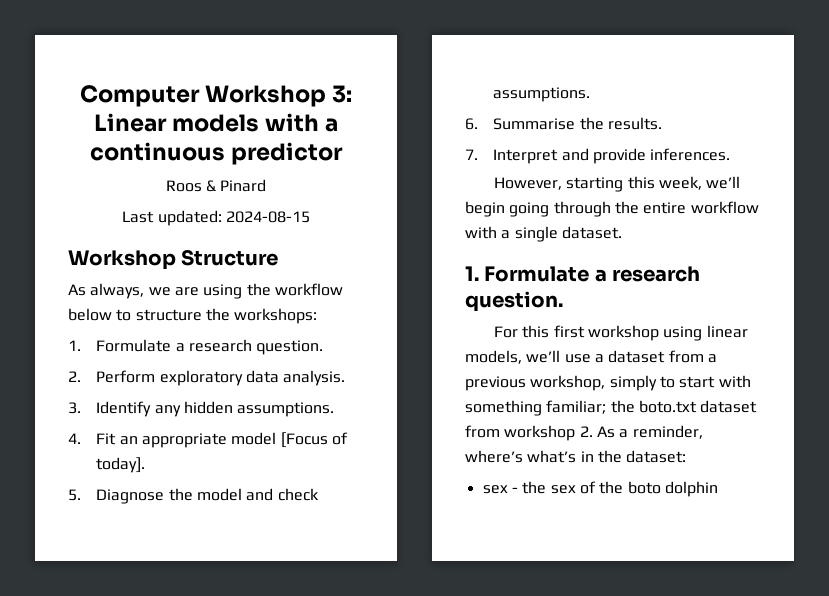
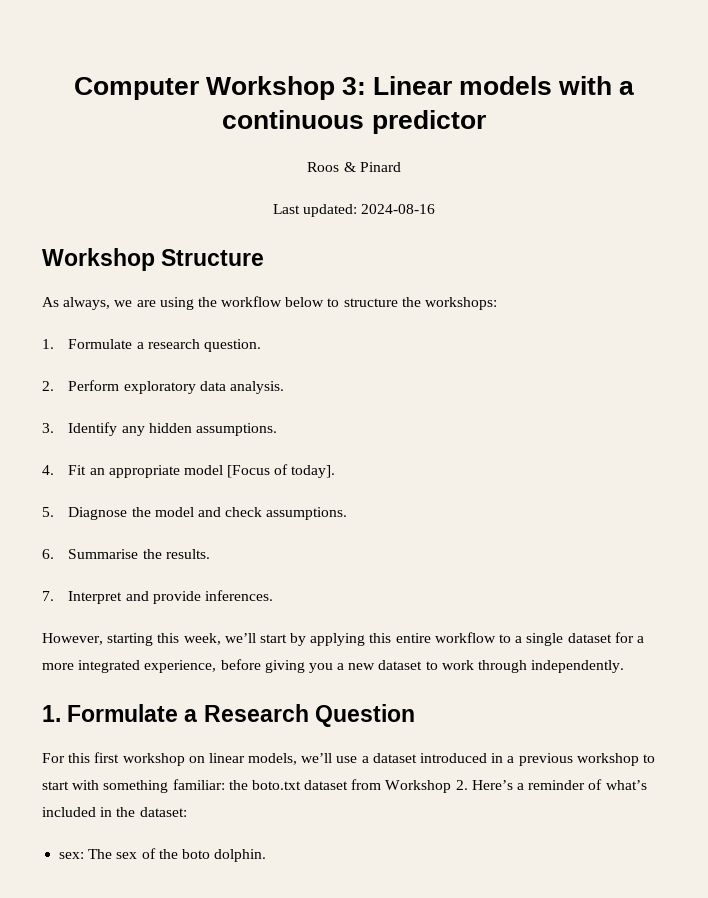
[225,211,310,223] 2024-08-15 -> [361,204,436,214] 2024-08-16
[465,201,639,217] begin going through the -> [259,633,392,646] start by applying this
[465,226,497,239] with -> [499,634,512,643] to
[561,226,622,239] [465,266,701,282] [465,291,563,312] dataset. // 1. Formulate a research question. -> [567,632,644,643] [42,659,625,673] [42,704,415,727] dataset for a more integrated experience, before giving you a new dataset to work through independently. // 1. Formulate a Research Question
[663,326,703,341] using -> [188,756,205,763] on
[668,350,717,363] [465,375,657,391] from a previous workshop, simply -> [420,753,639,766] introduced in a previous workshop
[546,400,607,414] familiar; -> [172,779,225,790] familiar:
[504,425,703,441] [465,450,577,463] workshop 2. As a reminder, where’s what’s -> [385,779,647,793] [42,807,96,817] Workshop 2. Here’s a reminder of what’s included
[482,481,547,494] sex - the -> [59,849,113,859] sex: The
[664,481,718,497] dolphin -> [214,849,267,862] dolphin.

